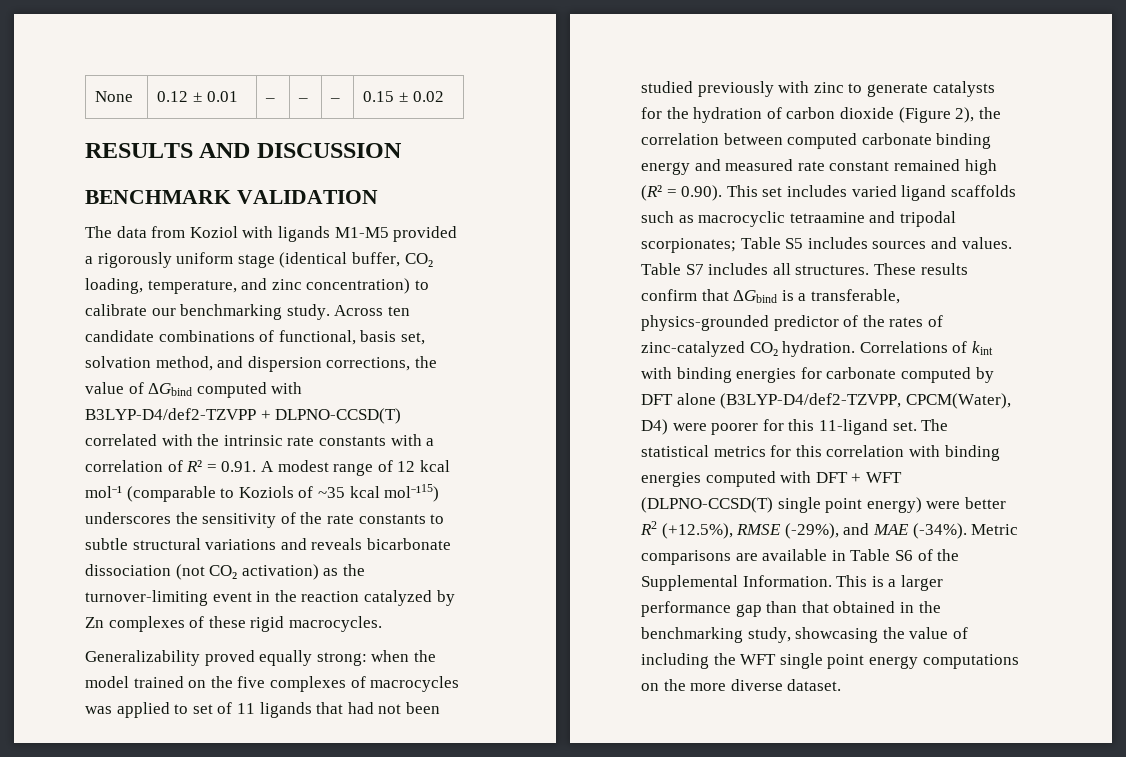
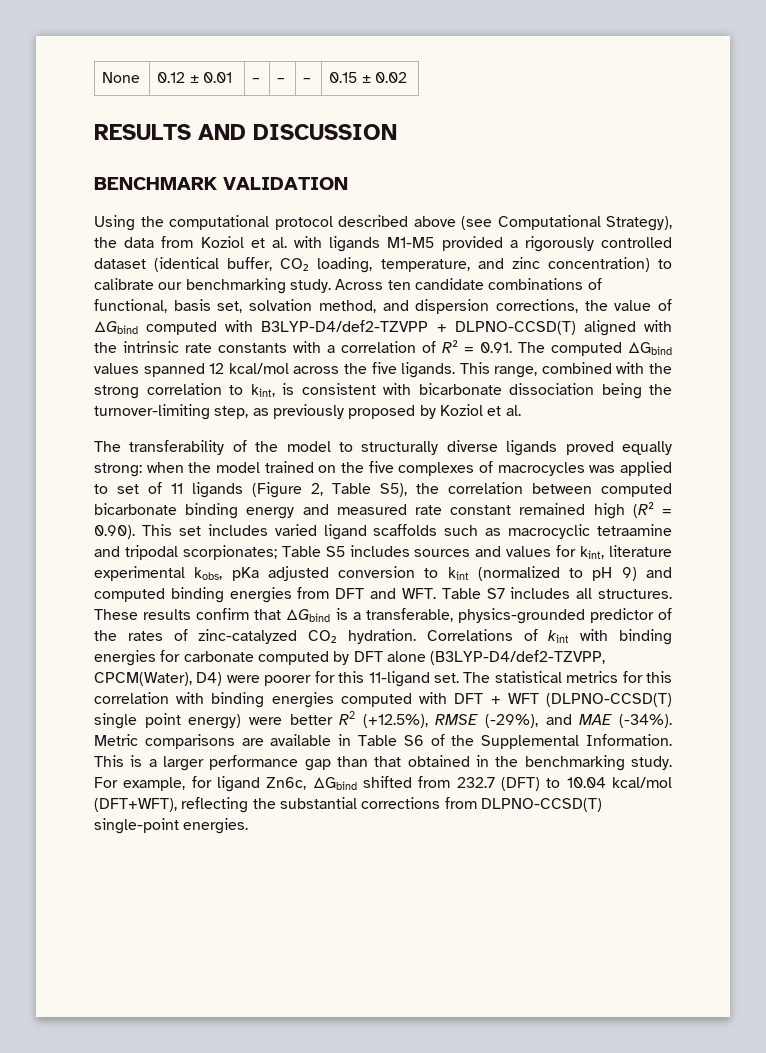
[85,226,112,238] The -> [94,215,672,231] [94,237,117,248] Using the computational protocol described above (see Computational Strategy), the
(238, 232) none -> [250,237,287,248] et al.
[176,252,275,268] uniform stage -> [601,237,672,248] [94,258,146,269] controlled dataset
[85,434,157,446] correlated -> [583,320,636,336] aligned
[260,460,450,476] [85,484,440,502] [85,512,445,528] [85,538,451,550] [85,564,365,580] [85,590,455,606] [85,616,382,632] [85,650,200,666] A modest range of 12 kcal mol⁻¹ (comparable to Koziols of ~35 kcal mol⁻¹15) underscores the sensitivity of the rate constants to subtle structural variations and reveals bicarbonate dissociation (not CO₂ activation) as the turnover-limiting event in the reaction catalyzed by Zn complexes of these rigid macrocycles. // Generalizability -> [518,342,672,356] [94,362,672,378] [94,383,672,399] [94,404,521,420] [94,440,558,456] The computed ΔGbind values spanned 12 kcal/mol across the five ligands. This range, combined with the strong correlation to kint, is consistent with bicarbonate dissociation being the turnover-limiting step, as previously proposed by Koziol et al. // The transferability of the model to structurally diverse ligands
[316,702,440,714] [641,81,995,97] [641,107,975,123] that had not been studied previously with zinc to generate catalysts for the hydration of carbon dioxide (Figure 2), -> [252,482,407,498] (Figure 2, Table S5),
[861,133,932,145] carbonate -> [94,503,177,515] bicarbonate
[961,237,1012,249] values. -> [506,545,673,559] [94,566,672,581] [94,587,436,603] values for kint, literature experimental kobs, pKa adjusted conversion to kint (normalized to pH 9) and computed binding energies from DFT and WFT.
[747,627,968,643] [641,653,1019,669] [641,679,842,691] study, showcasing the value of including the WFT single point energy computations on the more diverse dataset. -> [630,756,672,770] [94,776,672,792] [94,797,602,813] [94,818,249,834] study. For example, for ligand Zn6c, ΔGbind shifted from 232.7 (DFT) to 10.04 kcal/mol (DFT+WFT), reflecting the substantial corrections from DLPNO-CCSD(T) single-point energies.

